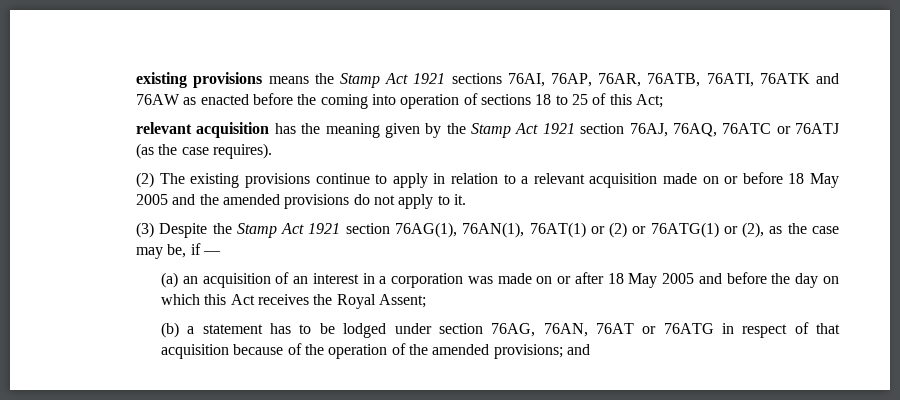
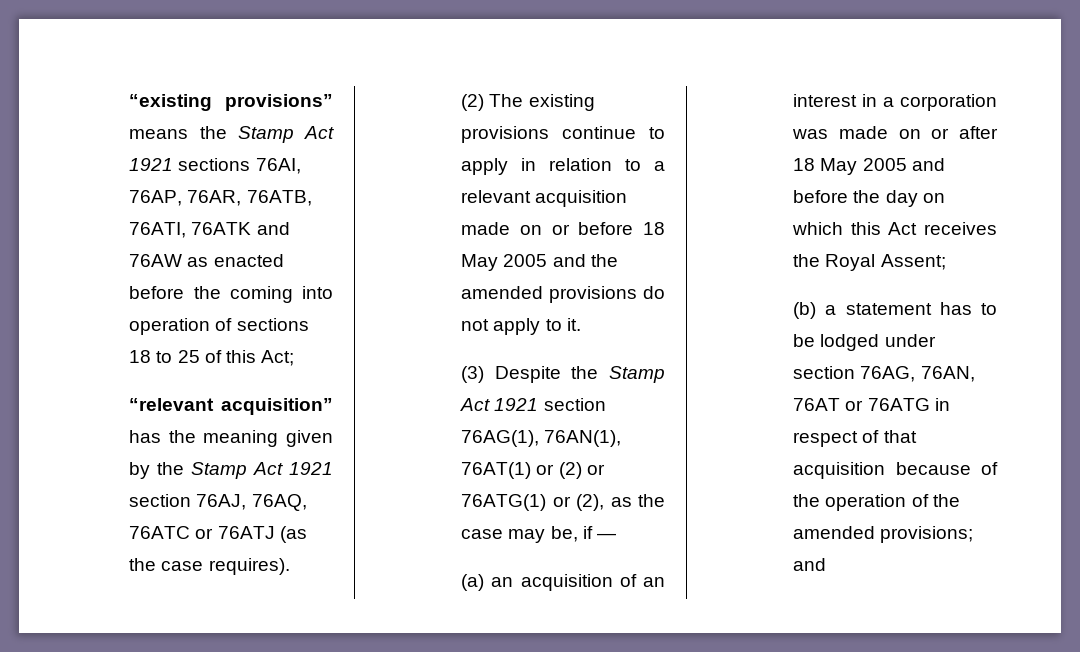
[136,72,263,88] existing provisions -> [129,94,333,111] “existing provisions”
[136,122,270,138] relevant acquisition -> [129,398,333,415] “relevant acquisition”

